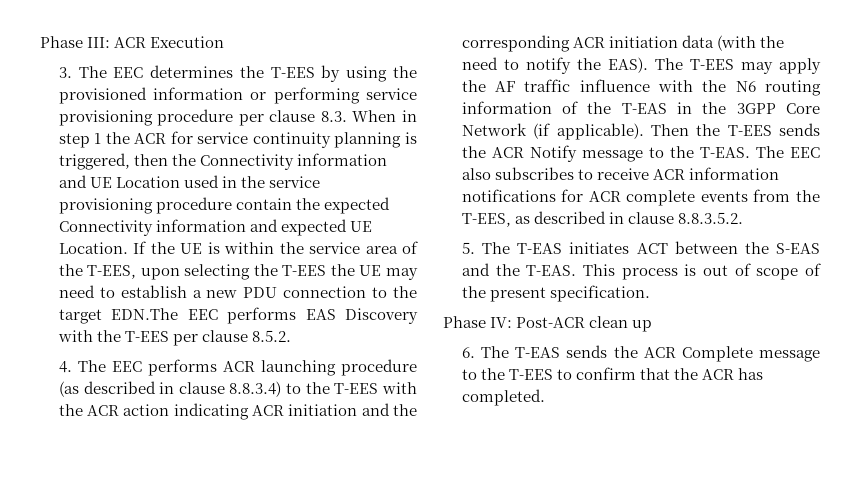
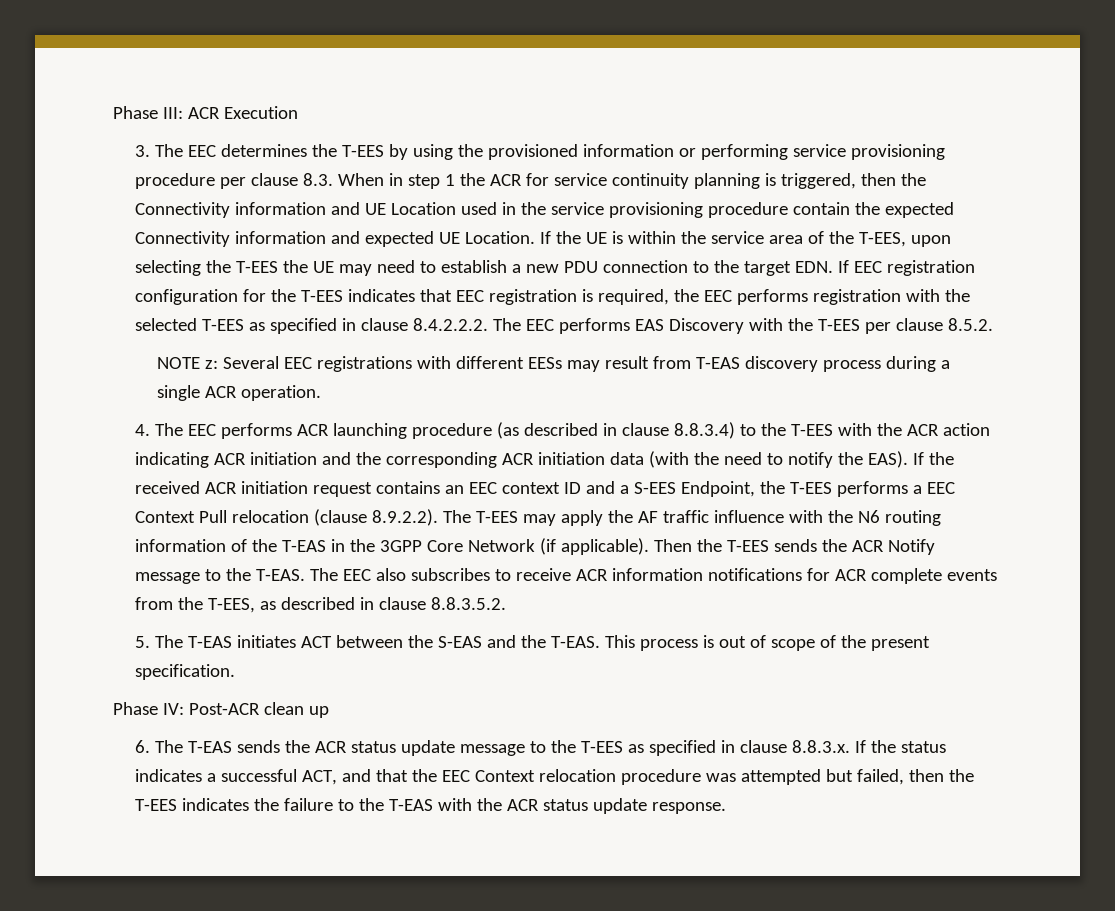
[111,308,179,320] EDN.The -> [794,260,975,276] [134,289,970,305] [134,318,521,334] EDN. If EEC registration configuration for the T-EES indicates that EEC registration is required, the EEC performs registration with the selected T-EES as specified in clause 8.4.2.2.2. The
(292, 336) none -> [156,356,950,372] [156,385,321,401] // NOTE z: Several EEC registrations with different EESs may result from T-EAS discovery process during a single ACR operation.
(648, 65) none -> [912,452,954,465] [134,481,955,497] [134,509,438,526] If the received ACR initiation request contains an EEC context ID and a S-EES Endpoint, the T-EES performs a EEC Context Pull relocation (clause 8.9.2.2).
[681,346,753,362] Complete -> [350,740,455,756] status update
[557,367,764,380] [461,389,545,406] to confirm that the ACR has completed. -> [627,740,946,756] [134,769,974,785] [134,798,726,814] as specified in clause 8.8.3.x. If the status indicates a successful ACT, and that the EEC Context relocation procedure was attempted but failed, then the T-EES indicates the failure to the T-EAS with the ACR status update response.

